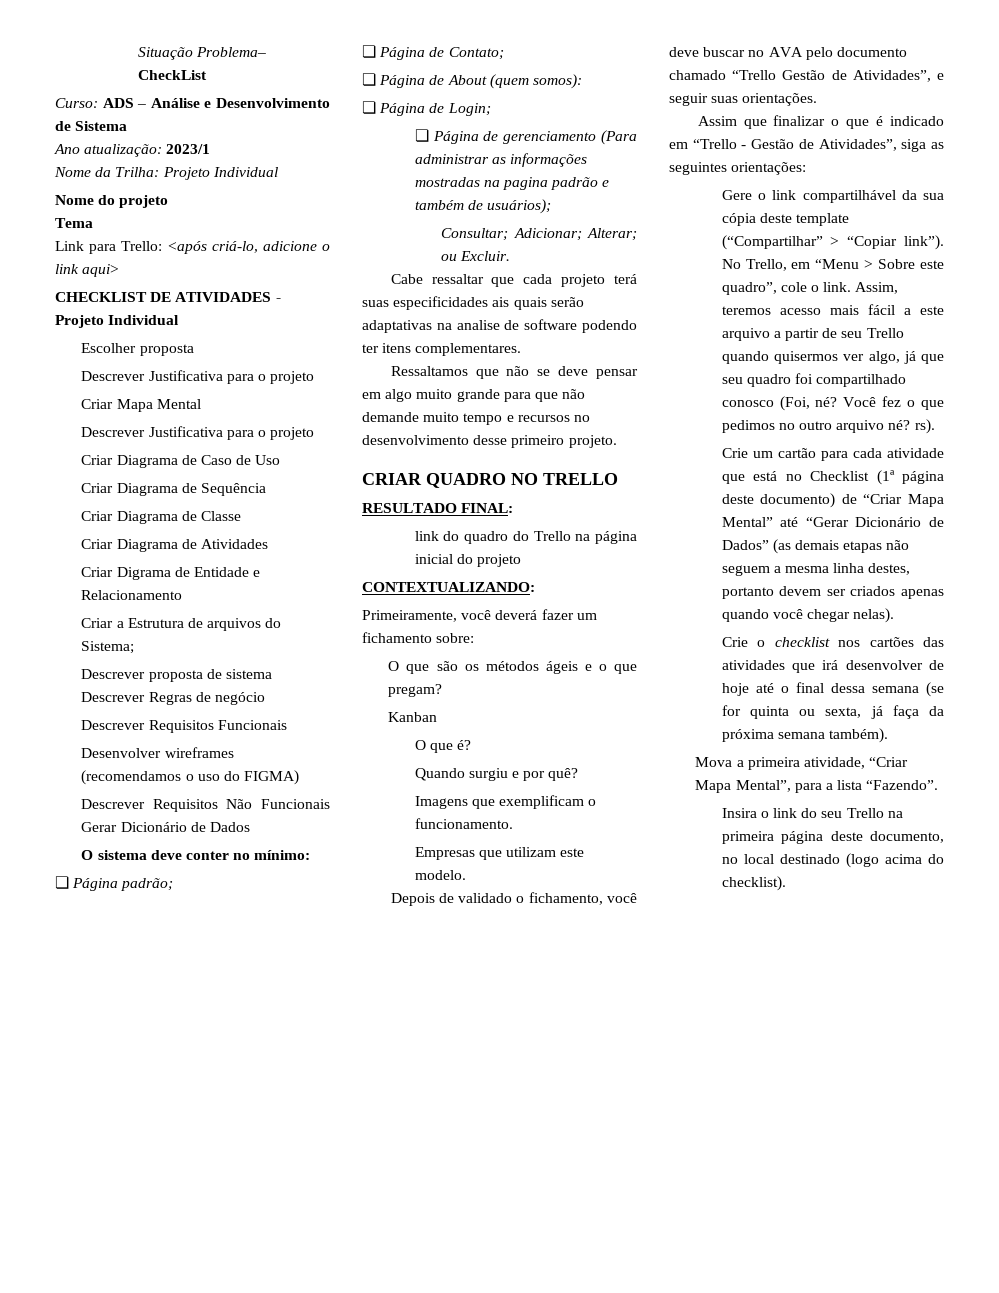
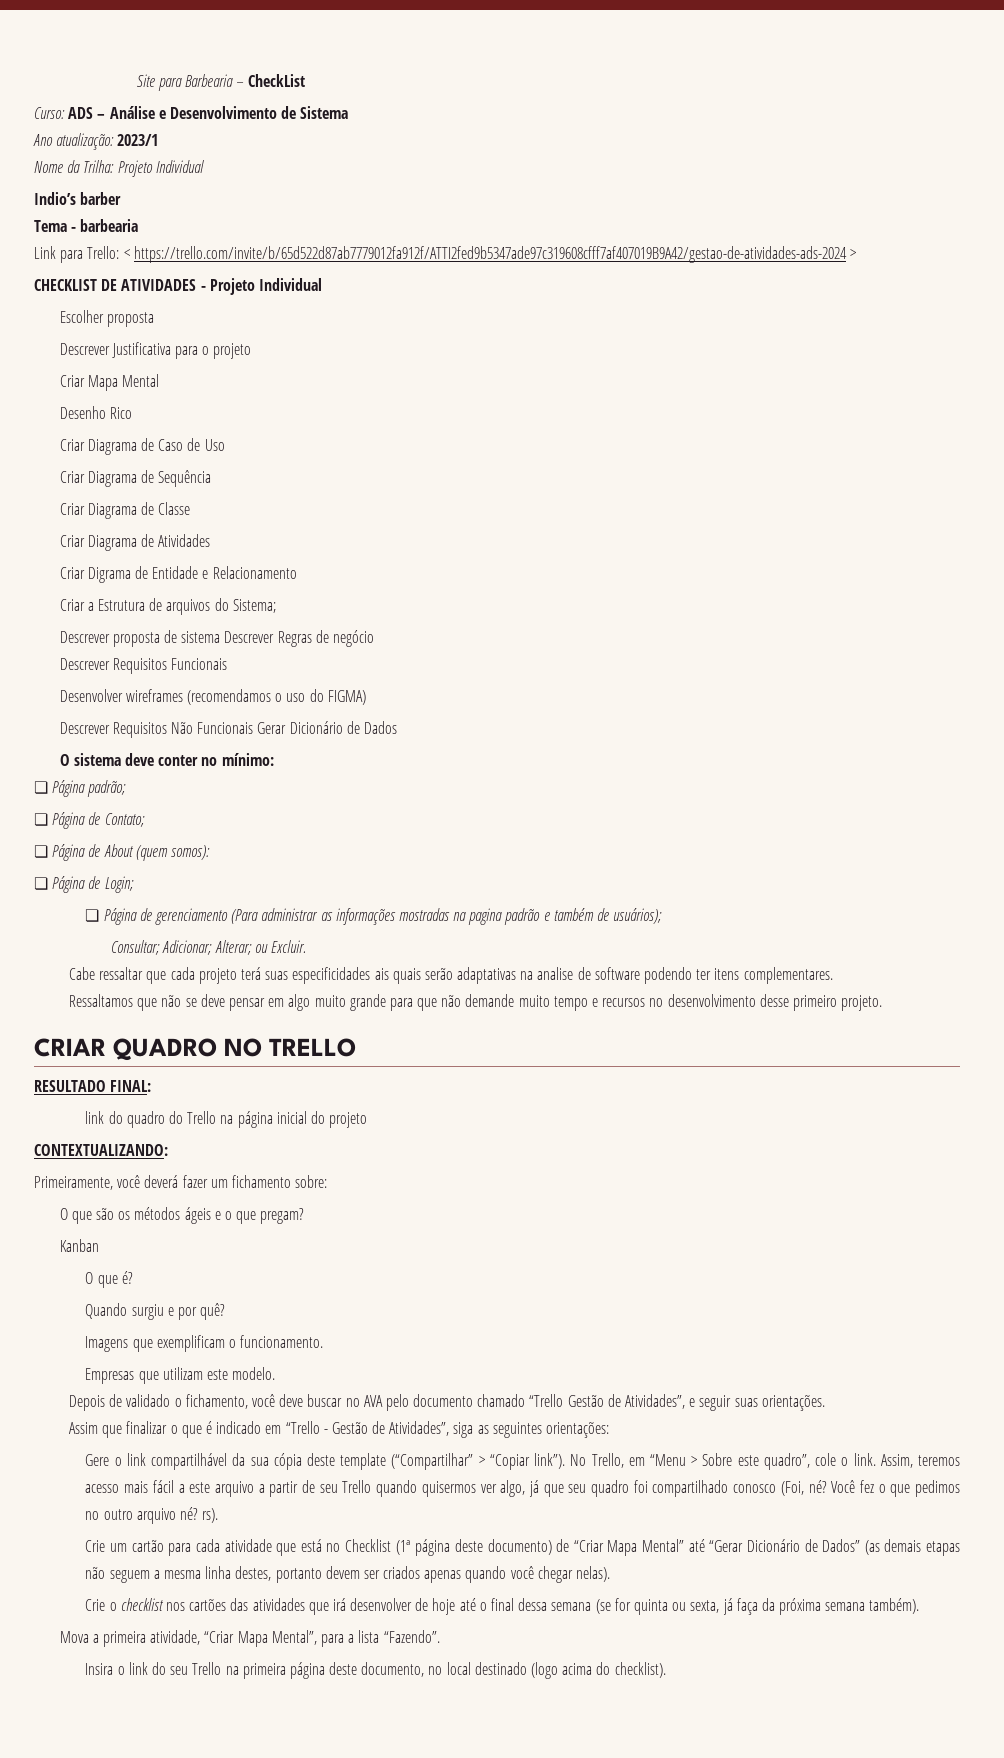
[137,47,266,60] Situação Problema– -> [136,74,245,91] Site para Barbearia –
[55,195,169,208] Nome do projeto -> [34,192,122,205] Indio’s barber
(93, 223) none -> [71,219,139,232] - barbearia
[167,241,330,254] [55,264,120,277] <após criá-lo, adicione o link aqui> -> [123,246,856,263] < https://trello.com/invite/b/65d522d87ab7779012fa912f/ATTI2fed9b5347ade97c319608cfff7af407019B9A42/gestao-de-atividades-ads-2024 >
[81,426,315,440] Descrever Justificativa para o projeto -> [59,406,132,419] Desenho Rico

